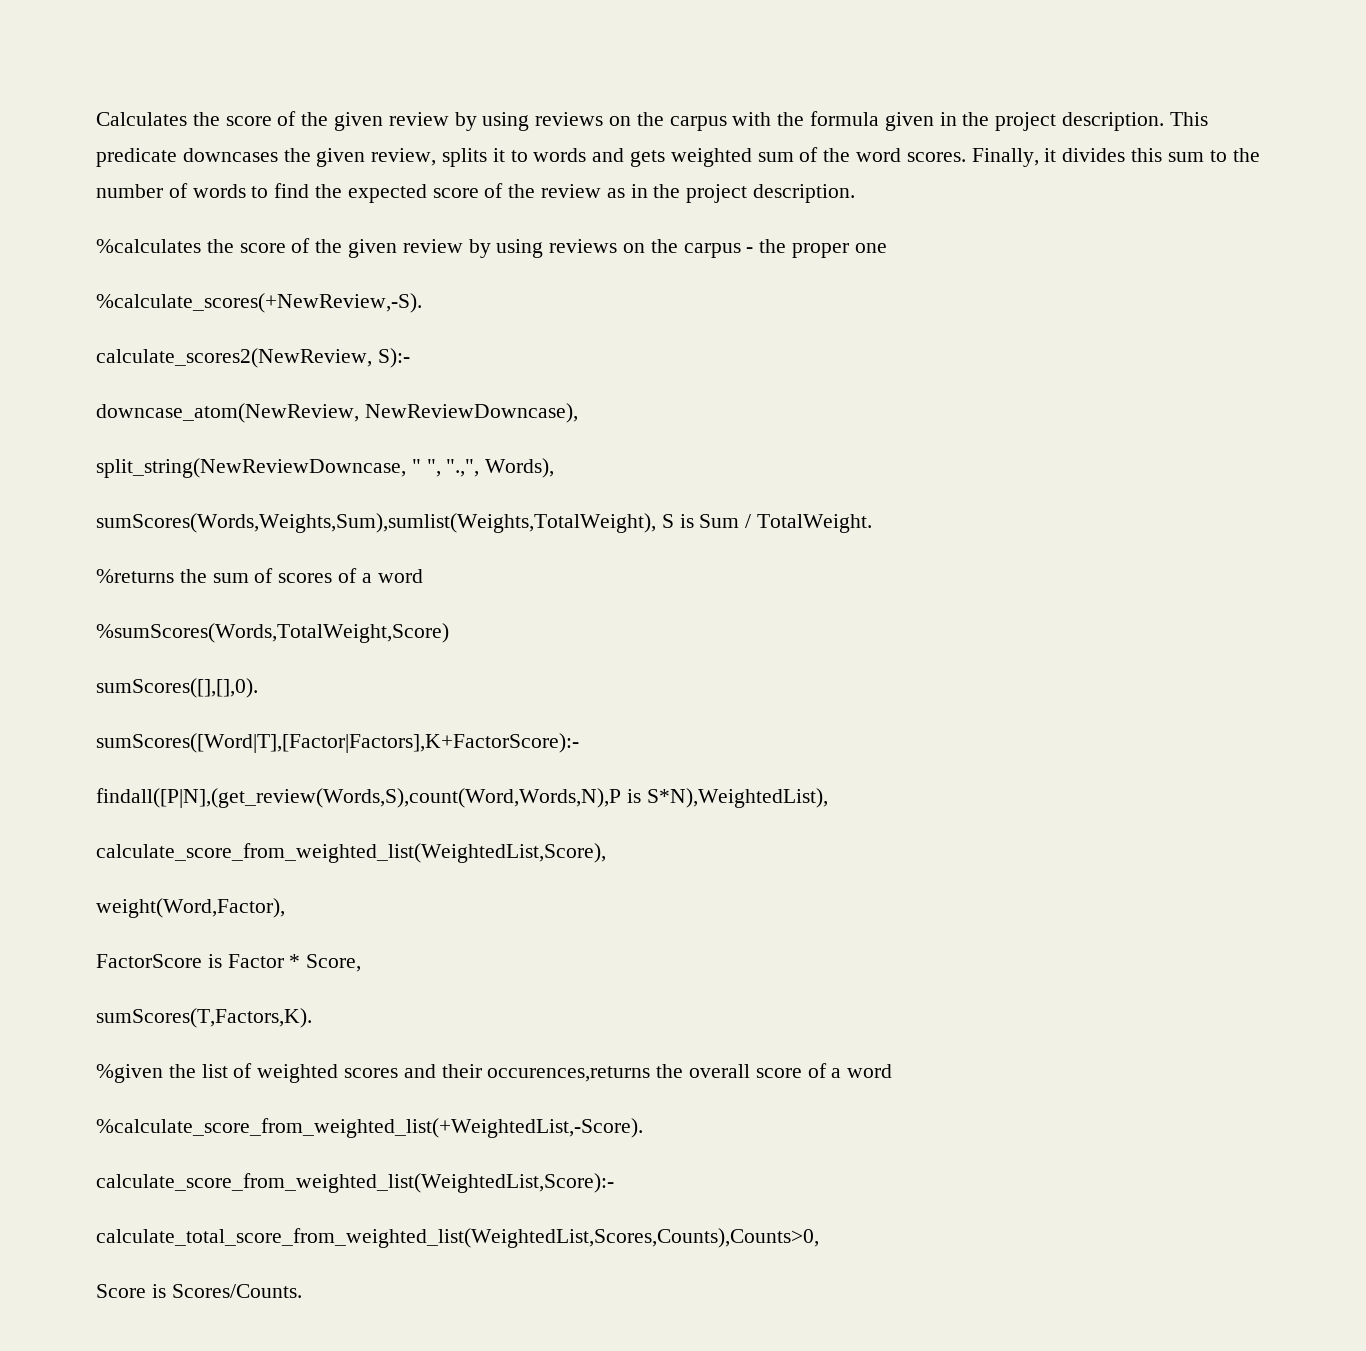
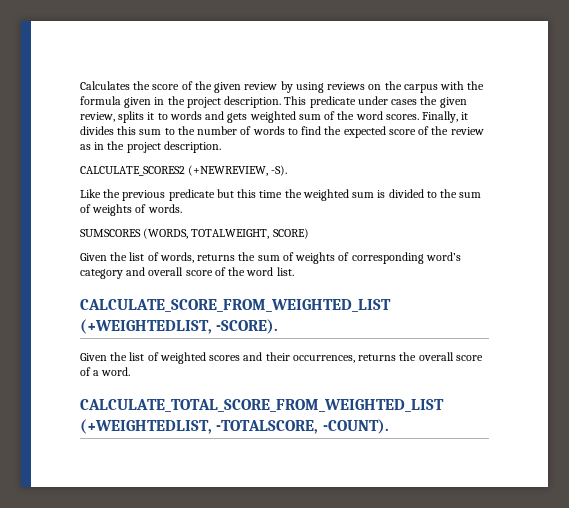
[182,148,278,162] downcases -> [357,96,418,105] under cases
[96,238,887,258] [96,293,422,313] [96,348,410,368] [96,403,578,423] [96,458,555,478] [96,513,873,533] [96,568,423,583] [96,623,449,643] [96,678,258,698] [96,733,579,753] [96,788,828,808] [96,843,606,863] [96,898,285,918] [96,954,362,972] [96,1008,312,1028] [96,1064,163,1083] %calculates the score of the given review by using reviews on the carpus - the proper one // %calculate_scores(+NewReview,-S). // calculate_scores2(NewReview, S):- // downcase_atom(NewReview, NewReviewDowncase), // split_string(NewReviewDowncase, " ", ".,", Words), // sumScores(Words,Weights,Sum),sumlist(Weights,TotalWeight), S is Sum / TotalWeight. // %returns the sum of scores of a word // %sumScores(Words,TotalWeight,Score) // sumScores([],[],0). // sumScores([Word|T],[Factor|Factors],K+FactorScore):- // findall([P|N],(get_review(Words,S),count(Word,Words,N),P is S*N),WeightedList), // calculate_score_from_weighted_list(WeightedList,Score), // weight(Word,Factor), // FactorScore is Factor * Score, // sumScores(T,Factors,K). // %given -> [80,165,288,176] [80,189,482,201] [80,204,182,216] [80,228,309,239] [80,252,461,264] [80,267,294,279] [80,299,391,312] [80,319,279,334] [80,353,107,361] CALCULATE_SCORES2 (+NEWREVIEW, -S). // Like the previous predicate but this time the weighted sum is divided to the sum of weights of words. // SUMSCORES (WORDS, TOTALWEIGHT, SCORE) // Given the list of words, returns the sum of weights of corresponding word’s category and overall score of the word list. // CALCULATE_SCORE_FROM_WEIGHTED_LIST (+WEIGHTEDLIST, -SCORE). // Given
[487,1066,651,1082] occurences,returns -> [292,354,397,363] occurrences, returns
[847,1064,893,1078] [96,1118,643,1138] [96,1173,614,1193] [96,1228,819,1248] [96,1284,302,1298] word // %calculate_score_from_weighted_list(+WeightedList,-Score). // calculate_score_from_weighted_list(WeightedList,Score):- // calculate_total_score_from_weighted_list(WeightedList,Scores,Counts),Counts>0, // Score is Scores/Counts. -> [101,367,131,376] [80,399,444,412] [80,419,389,434] word. // CALCULATE_TOTAL_SCORE_FROM_WEIGHTED_LIST (+WEIGHTEDLIST, -TOTALSCORE, -COUNT).

